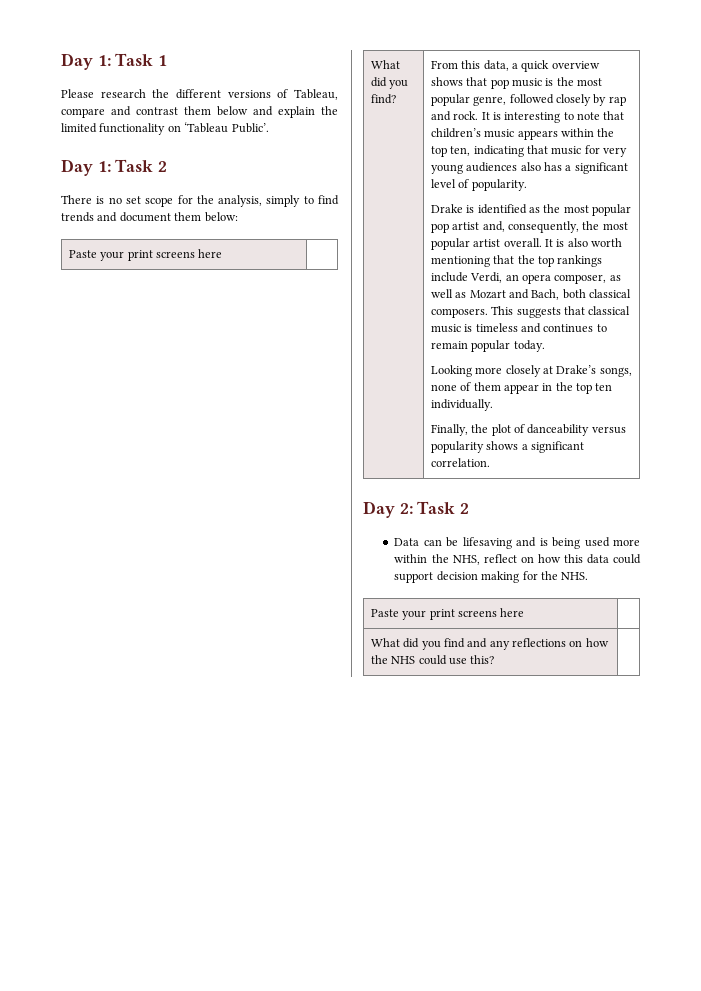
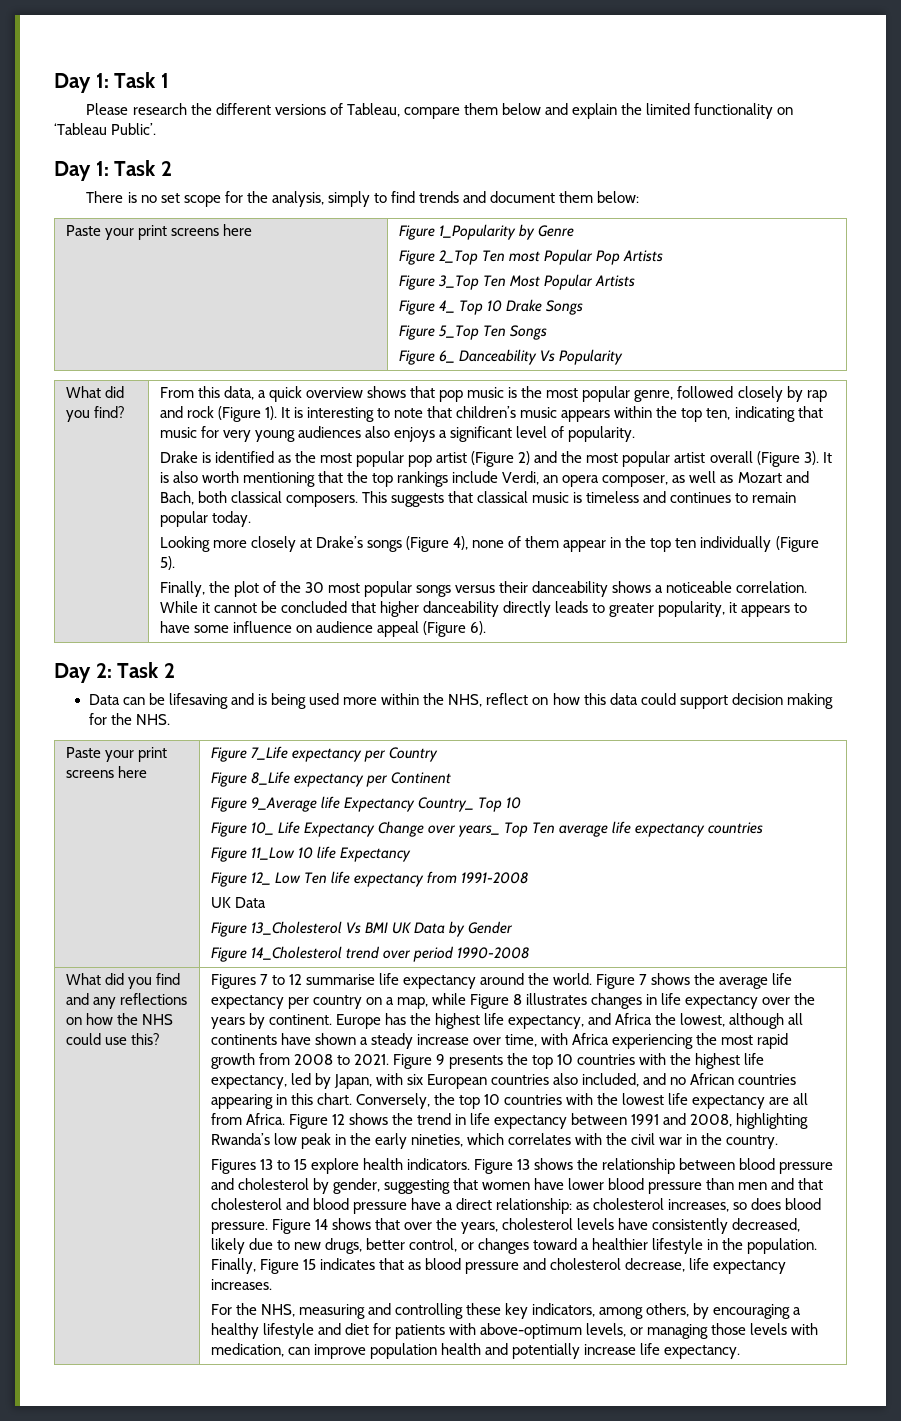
[111,106,178,116] and contrast -> (460, 113) none
(223, 253) none -> [398,224,574,240] [398,249,663,265] [398,274,635,290] [398,299,583,315] [398,325,547,340] [398,349,623,365] Figure 1_Popularity by Genre // Figure 2_Top Ten most Popular Pop Artists // Figure 3_Top Ten Most Popular Artists // Figure 4_ Top 10 Drake Songs // Figure 5_Top Ten Songs // Figure 6_ Danceability Vs Popularity
[453,111,479,120] rock. -> [186,406,277,422] rock (Figure 1).
[543,162,562,171] has -> [394,427,436,442] enjoys
[482,221,579,233] and, consequently, -> [471,451,558,467] (Figure 2) and
[503,238,542,247] overall. -> [709,451,819,467] overall (Figure 3).
[599,367,632,377] songs, -> [366,536,469,552] songs (Figure 4),
[430,399,493,411] individually. -> [700,536,819,552] [159,556,175,570] individually (Figure 5).
[527,424,626,436] [430,441,484,453] danceability versus popularity -> [279,581,609,597] the 30 most popular songs versus their danceability
[530,441,584,453] significant -> [666,581,733,593] noticeable
(490, 462) none -> [159,601,808,617] [159,621,487,637] While it cannot be concluded that higher danceability directly leads to greater popularity, it appears to have some influence on audience appeal (Figure 6).
(525, 612) none -> [210,746,438,762] [210,771,451,787] [210,796,521,812] [210,821,764,837] [210,846,411,862] [210,871,530,887] [210,897,266,908] [210,921,514,937] [210,946,530,962] Figure 7_Life expectancy per Country // Figure 8_Life expectancy per Continent // Figure 9_Average life Expectancy Country_ Top 10 // Figure 10_ Life Expectancy Change over years_ Top Ten average life expectancy countries // Figure 11_Low 10 life Expectancy // Figure 12_ Low Ten life expectancy from 1991-2008 // UK Data // Figure 13_Cholesterol Vs BMI UK Data by Gender // Figure 14_Cholesterol trend over period 1990-2008
(495, 659) none -> [210,973,793,989] [210,993,816,1009] [210,1013,804,1029] [210,1033,789,1049] [210,1053,765,1069] [210,1073,797,1089] [210,1093,809,1109] [210,1113,809,1129] [210,1133,779,1149] [210,1158,834,1174] [210,1178,824,1194] [210,1198,822,1214] [210,1218,801,1234] [210,1238,818,1254] [210,1258,787,1274] [210,1279,272,1290] [210,1303,802,1319] [210,1323,819,1339] [210,1343,741,1359] Figures 7 to 12 summarise life expectancy around the world. Figure 7 shows the average life expectancy per country on a map, while Figure 8 illustrates changes in life expectancy over the years by continent. Europe has the highest life expectancy, and Africa the lowest, although all continents have shown a steady increase over time, with Africa experiencing the most rapid growth from 2008 to 2021. Figure 9 presents the top 10 countries with the highest life expectancy, led by Japan, with six European countries also included, and no African countries appearing in this chart. Conversely, the top 10 countries with the lowest life expectancy are all from Africa. Figure 12 shows the trend in life expectancy between 1991 and 2008, highlighting Rwanda’s low peak in the early nineties, which correlates with the civil war in the country. // Figures 13 to 15 explore health indicators. Figure 13 shows the relationship between blood pressure and cholesterol by gender, suggesting that women have lower blood pressure than men and that cholesterol and blood pressure have a direct relationship: as cholesterol increases, so does blood pressure. Figure 14 shows that over the years, cholesterol levels have consistently decreased, likely due to new drugs, better control, or changes toward a healthier lifestyle in the population. Finally, Figure 15 indicates that as blood pressure and cholesterol decrease, life expectancy increases. // For the NHS, measuring and controlling these key indicators, among others, by encouraging a healthy lifestyle and diet for patients with above-optimum levels, or managing those levels with medication, can improve population health and potentially increase life expectancy.

